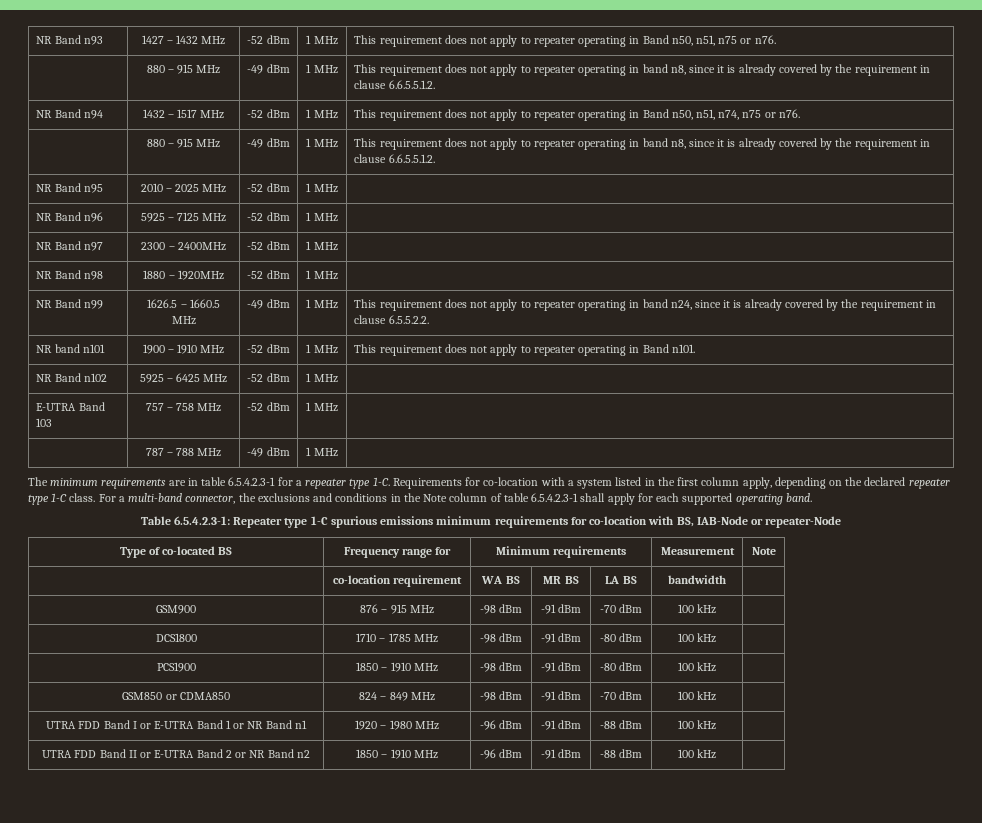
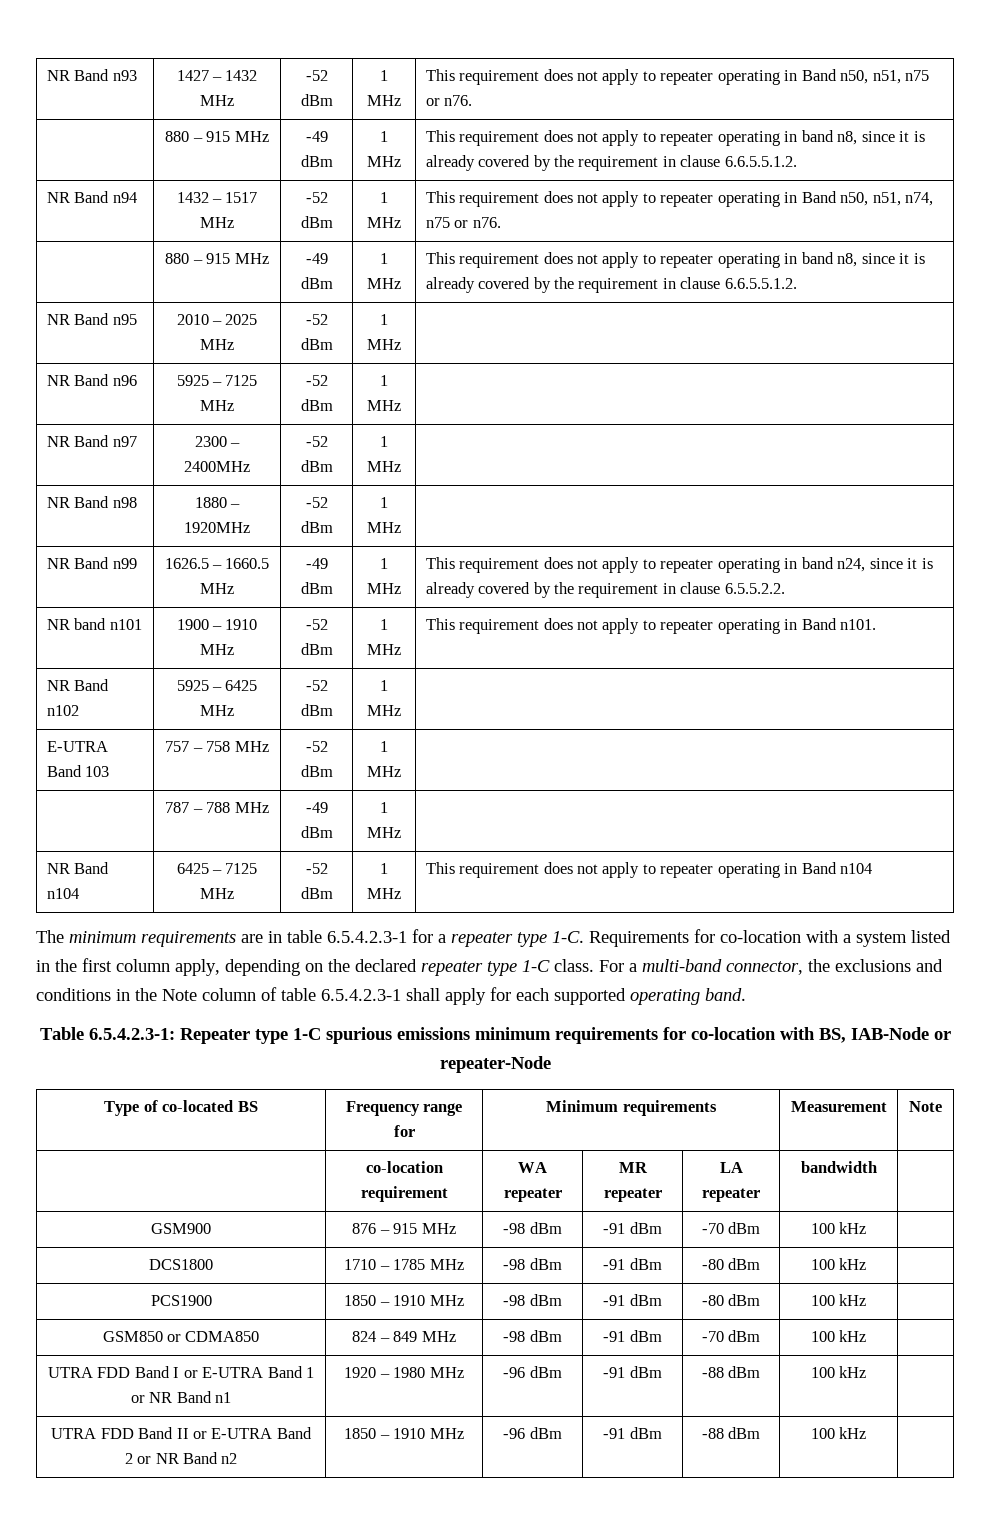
(338, 452) none -> [46,862,110,874] [46,888,79,899] [176,863,258,874] [200,888,234,899] [305,863,328,874] [300,887,333,899] [380,863,388,874] [367,888,401,899] [425,862,873,878] // NR Band n104 | 6425 – 7125 MHz | -52 dBm | 1 MHz | This requirement does not apply to repeater operating in Band n104
[505,576,520,584] BS -> [503,1188,562,1202] repeater
[564,576,579,584] BS -> [603,1188,662,1202] repeater
[622,576,637,584] BS -> [702,1188,760,1202] repeater

